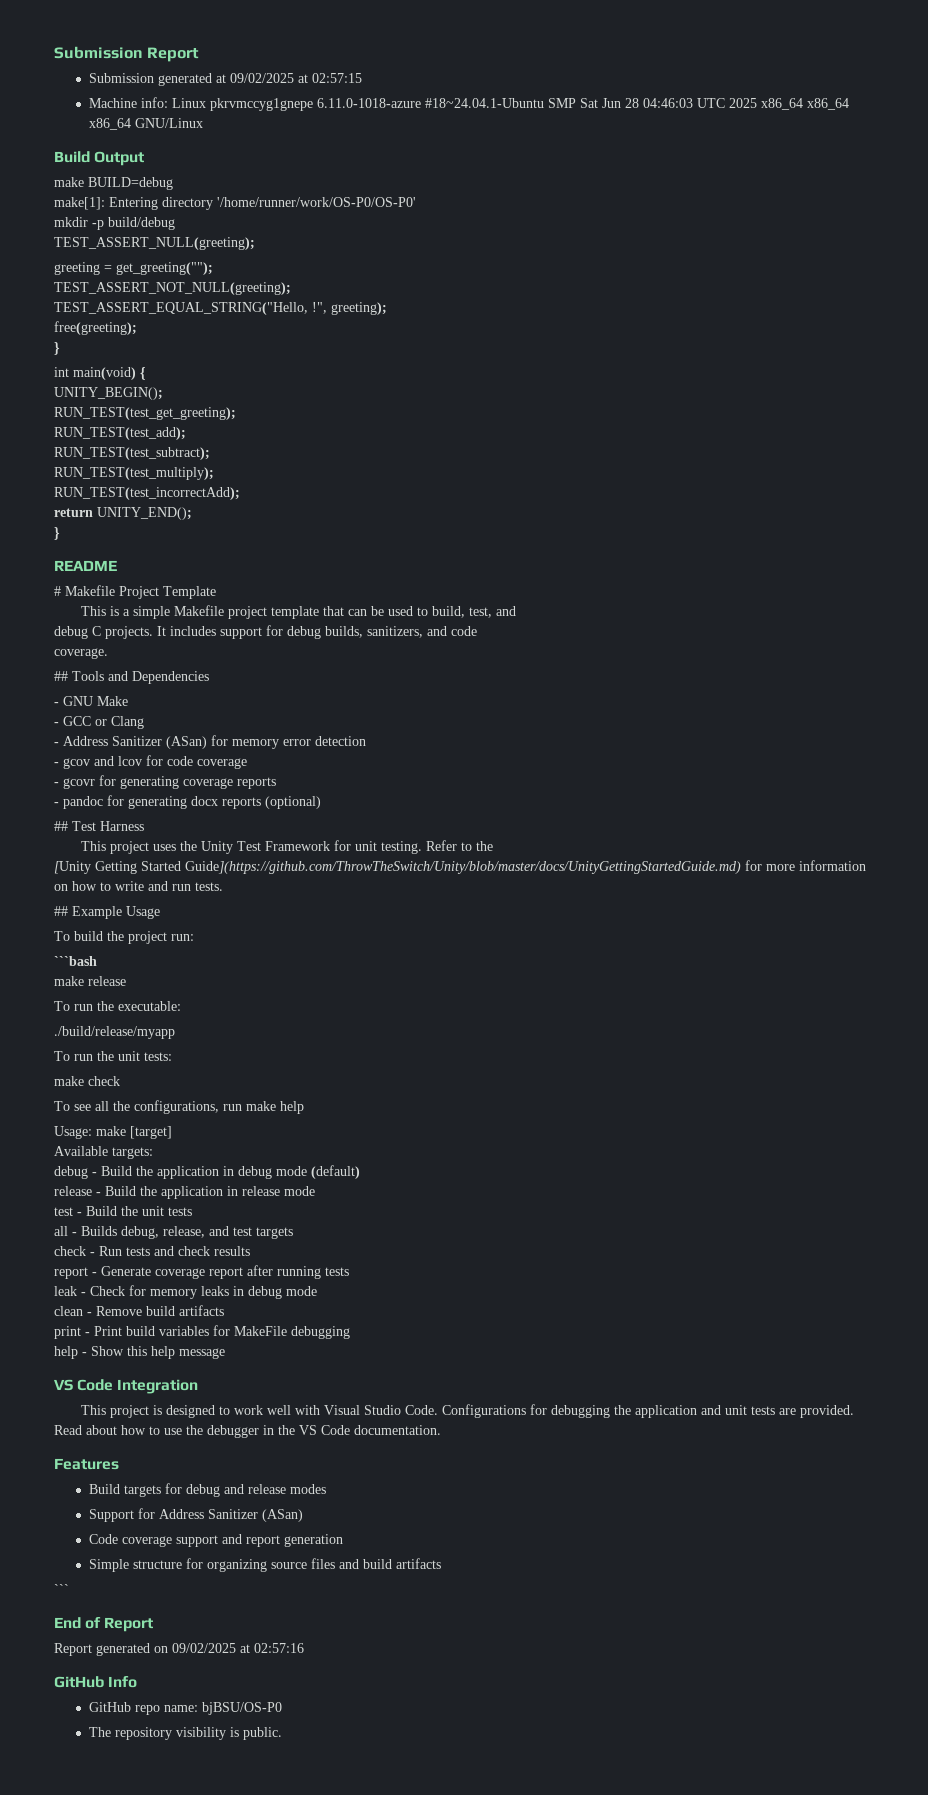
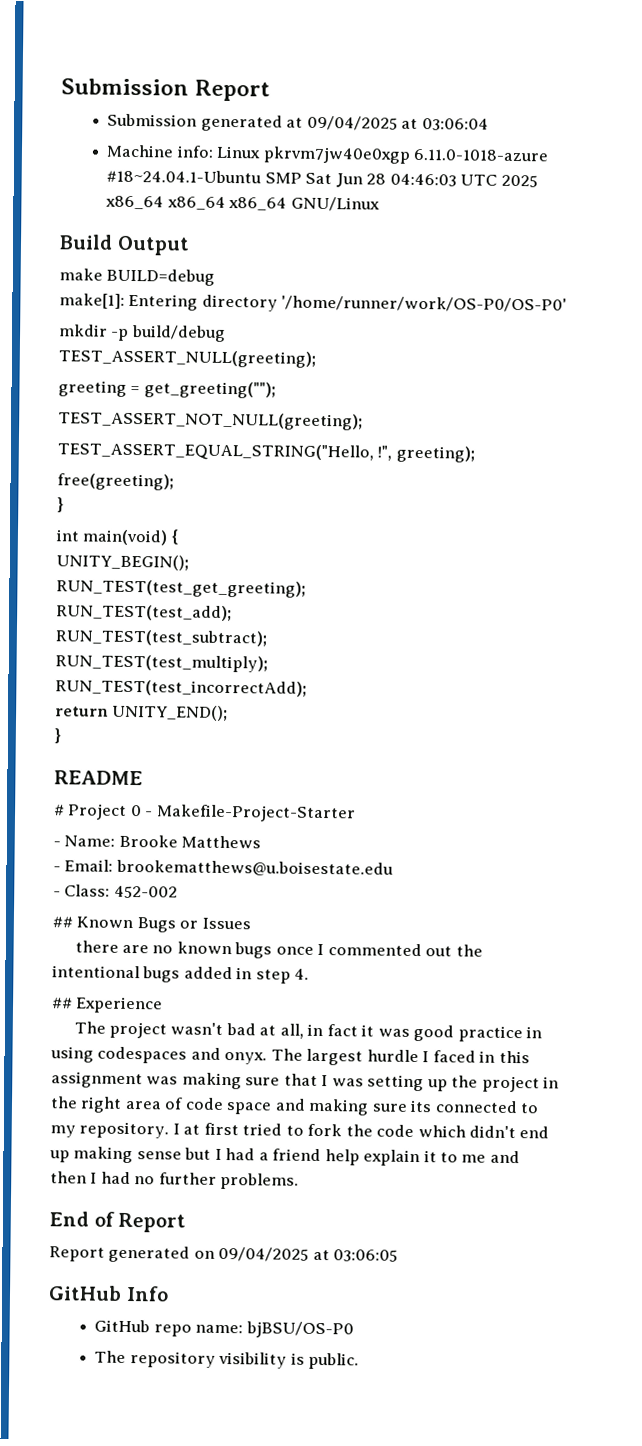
[229,73,362,83] 09/02/2025 at 02:57:15 -> [306,115,489,131] 09/04/2025 at 03:06:04
[209,98,313,111] pkrvmccyg1gnepe -> [262,146,411,164] pkrvm7jw40e0xgp
[65,585,216,599] [81,605,517,619] [54,625,477,639] [54,648,108,659] [54,671,209,684] [54,696,128,706] [54,716,144,729] [54,735,366,749] [54,755,247,769] [54,775,276,789] [54,795,321,809] [54,821,144,831] [81,840,494,854] [54,860,866,874] [54,881,223,891] [54,906,160,919] [54,931,194,944] [54,956,97,966] [54,976,126,986] [54,1001,181,1011] [54,1026,175,1039] [54,1051,172,1061] [54,1076,120,1086] [54,1100,304,1114] [54,1126,172,1139] [54,1146,153,1159] [54,1165,360,1179] [54,1186,315,1199] [54,1206,192,1216] [54,1226,293,1239] [54,1246,250,1256] [54,1265,349,1279] [54,1285,317,1299] [54,1305,224,1316] [54,1325,350,1339] [54,1346,225,1359] [54,1379,199,1394] [81,1404,855,1418] [54,1425,441,1438] [54,1458,119,1470] [88,1483,326,1497] [88,1508,303,1522] [88,1534,343,1547] [88,1558,441,1572] [54,1584,69,1594] Makefile Project Template // This is a simple Makefile project template that can be used to build, test, and // debug C projects. It includes support for debug builds, sanitizers, and code // coverage. // ## Tools and Dependencies // - GNU Make // - GCC or Clang // - Address Sanitizer (ASan) for memory error detection // - gcov and lcov for code coverage // - gcovr for generating coverage reports // - pandoc for generating docx reports (optional) // ## Test Harness // This project uses the Unity Test Framework for unit testing. Refer to the // [Unity Getting Started Guide](https://github.com/ThrowTheSwitch/Unity/blob/master/docs/UnityGettingStartedGuide.md) for more information on how to write and run tests. // ## Example Usage // To build the project run: // ```bash // make release // To run the executable: // ./build/release/myapp // To run the unit tests: // make check // To see all the configurations, run make help // Usage: make [target] // Available targets: // debug - Build the application in debug mode (default) // release - Build the application in release mode // test - Build the unit tests // all - Builds debug, release, and test targets // check - Run tests and check results // report - Generate coverage report after running tests // leak - Check for memory leaks in debug mode // clean - Remove build artifacts // print - Print build variables for MakeFile debugging // help - Show this help message // VS Code Integration // This project is designed to work well with Visual Studio Code. Configurations for debugging the application and unit tests are provided. Read about how to use the debugger in the VS Code documentation. // Features // Build targets for debug and release modes // Support for Address Sanitizer (ASan) // Code coverage support and report generation // Simple structure for organizing source files and build artifacts // ``` -> [67,803,356,823] [53,834,262,849] [53,859,393,877] [53,884,178,899] [52,916,251,933] [74,940,483,959] [52,965,310,984] [51,996,164,1014] [73,1021,543,1043] [50,1046,530,1066] [51,1071,560,1093] [50,1096,540,1116] [50,1121,550,1139] [49,1146,520,1167] [50,1171,300,1190] Project 0 - Makefile-Project-Starter // - Name: Brooke Matthews // - Email: brookematthews@u.boisestate.edu // - Class: 452-002 // ## Known Bugs or Issues // there are no known bugs once I commented out the intentional bugs added in step 4. // ## Experience // The project wasn't bad at all, in fact it was good practice in using codespaces and onyx. The largest hurdle I faced in this assignment was making sure that I was setting up the project in the right area of code space and making sure its connected to my repository. I at first tried to fork the code which didn't end up making sense but I had a friend help explain it to me and then I had no further problems.
[172,1643,304,1653] 09/02/2025 at 02:57:16 -> [218,1246,399,1262] 09/04/2025 at 03:06:05

